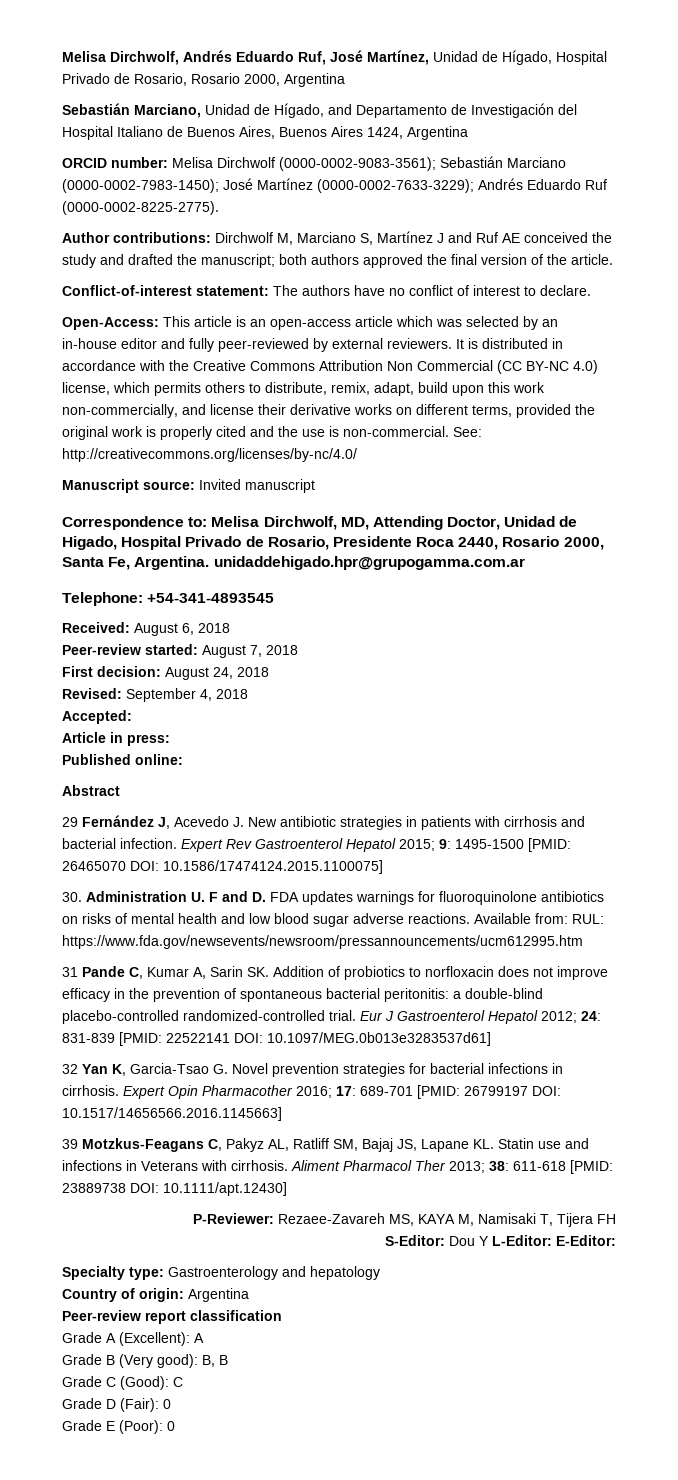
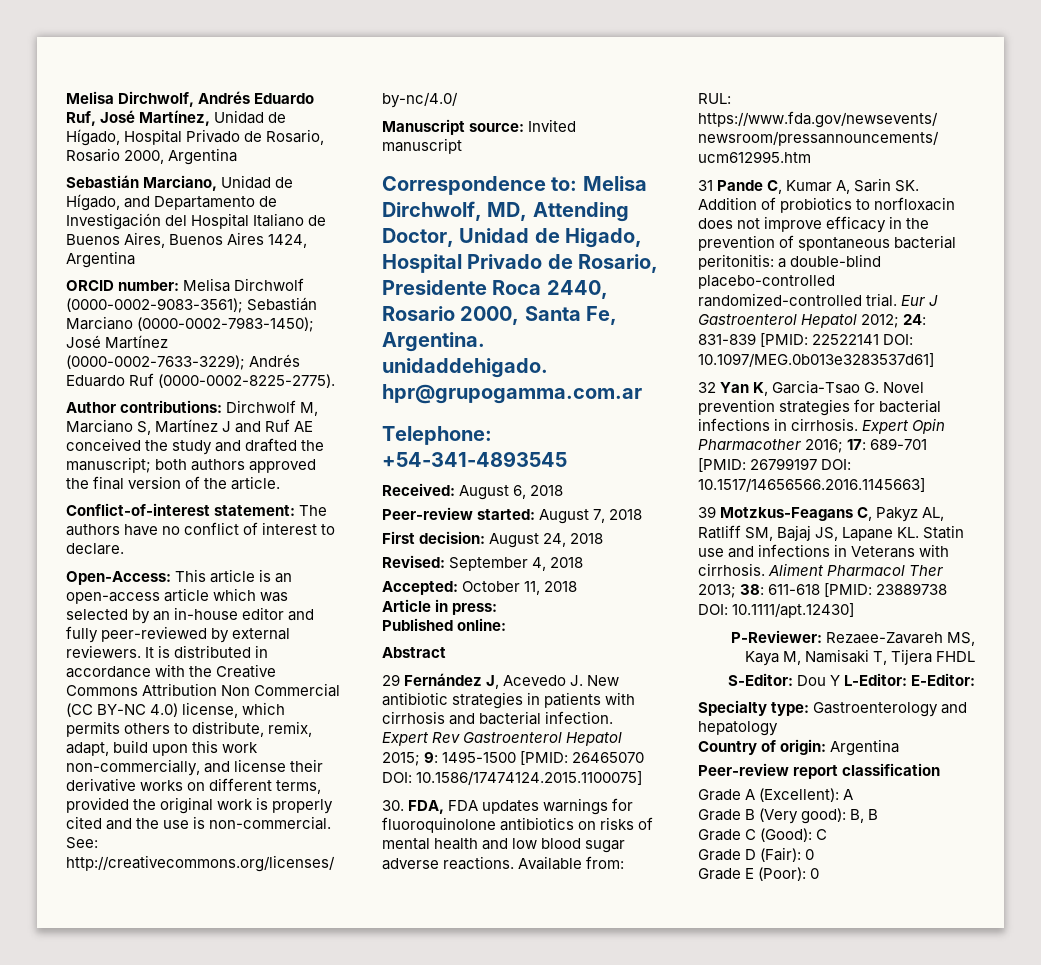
(132, 717) none -> [462,581,578,595] October 11, 2018
[86,891,266,902] Administration U. F and D. -> [408,800,445,814] FDA,
[418,1214,455,1224] KAYA -> [744,651,779,666] Kaya
[597,1214,616,1224] FH -> [936,651,975,662] FHDL

